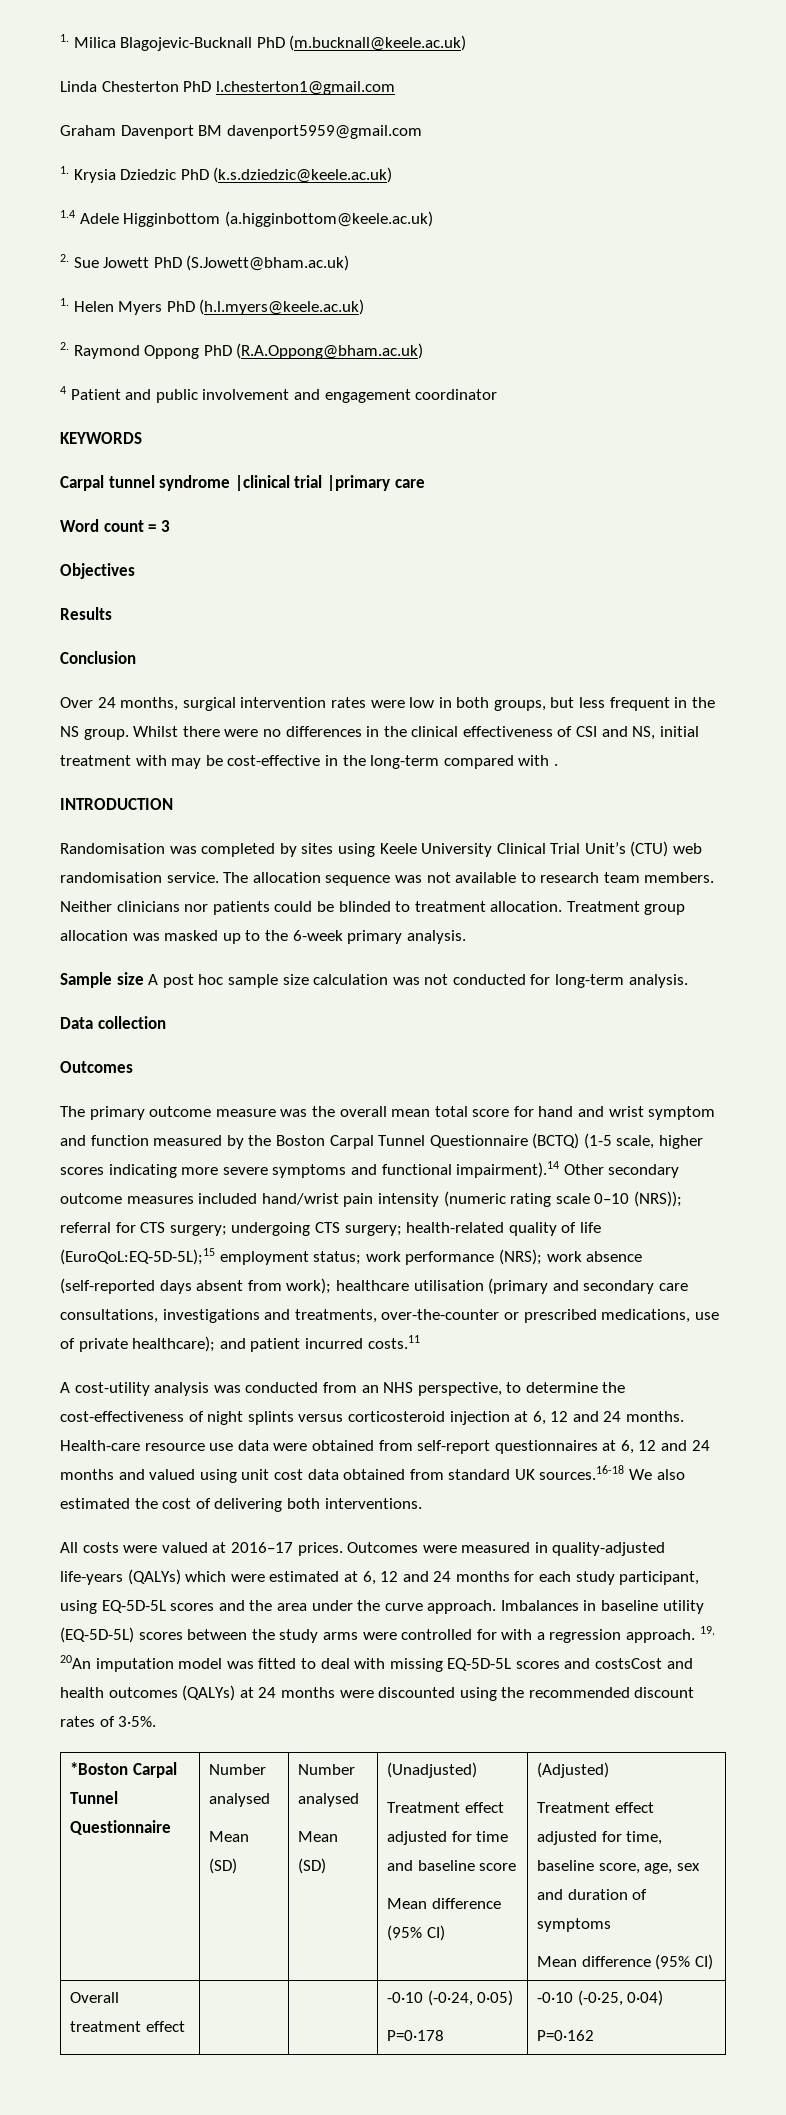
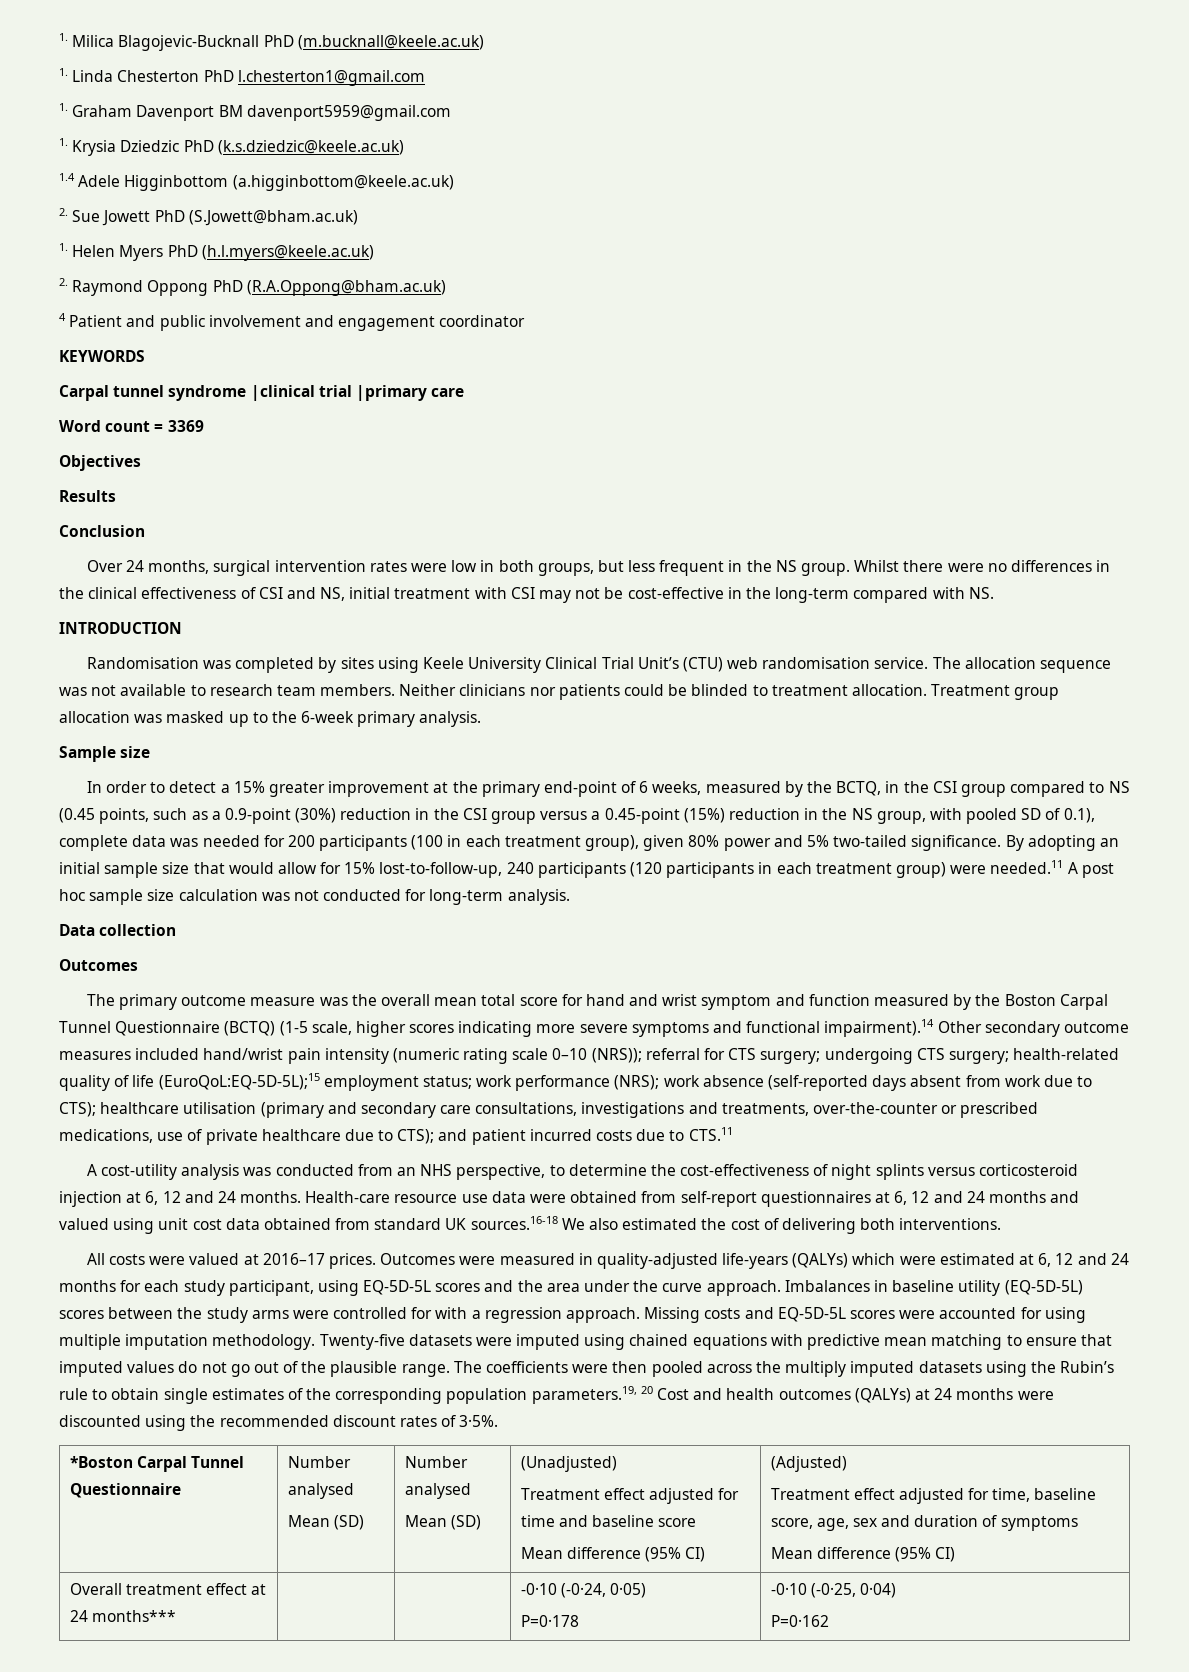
(467, 43) none -> [59,68,68,76] 1.
(395, 88) none -> [59,103,68,111] 1.
[160,520,170,532] 3 -> [167,420,204,432] 3369
[171,758,202,769] may -> [510,587,601,603] CSI may not
[553,764,558,766] . -> [968,587,994,599] NS.
(144, 978) none -> [86,781,1130,797] [59,808,1095,824] [59,835,1119,851] [59,860,1064,878] // In order to detect a 15% greater improvement at the primary end-point of 6 weeks, measured by the BCTQ, in the CSI group compared to NS (0.45 points, such as a 0.9-point (30%) reduction in the CSI group versus a 0.45-point (15%) reduction in the NS group, with pooled SD of 0.1), complete data was needed for 200 participants (100 in each treatment group), given 80% power and 5% two-tailed significance. By adopting an initial sample size that would allow for 15% lost-to-follow-up, 240 participants (120 participants in each treatment group) were needed.11
[286,1278,332,1294] work); -> [1004,1075,1093,1087] [59,1102,96,1117] work due to CTS);
[132,1335,420,1352] healthcare); and patient incurred costs.11 -> [261,1127,733,1145] healthcare due to CTS); and patient incurred costs due to CTS.11
[699,1626,715,1636] [60,1655,663,1672] 19, 20An imputation model was fitted to deal with missing EQ-5D-5L scores and costsCost -> [644,1307,1086,1323] [59,1334,1112,1350] [59,1361,1115,1377] [59,1386,690,1404] Missing costs and EQ-5D-5L scores were accounted for using multiple imputation methodology. Twenty-five datasets were imputed using chained equations with predictive mean matching to ensure that imputed values do not go out of the plausible range. The coefficients were then pooled across the multiply imputed datasets using the Rubin’s rule to obtain single estimates of the corresponding population parameters.19, 20 Cost
(185, 2026) none -> [251,1584,267,1595] [69,1610,176,1622] at 24 months***

